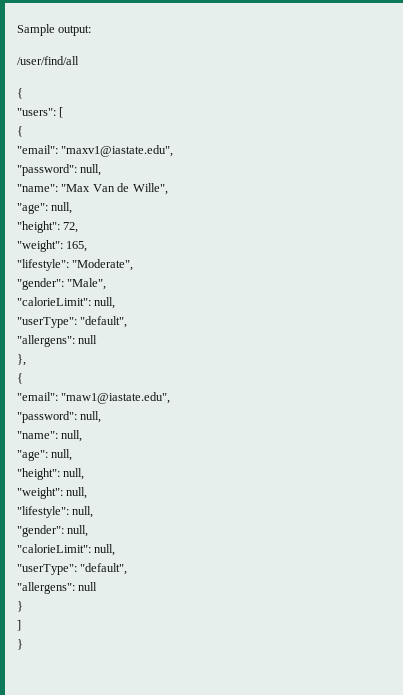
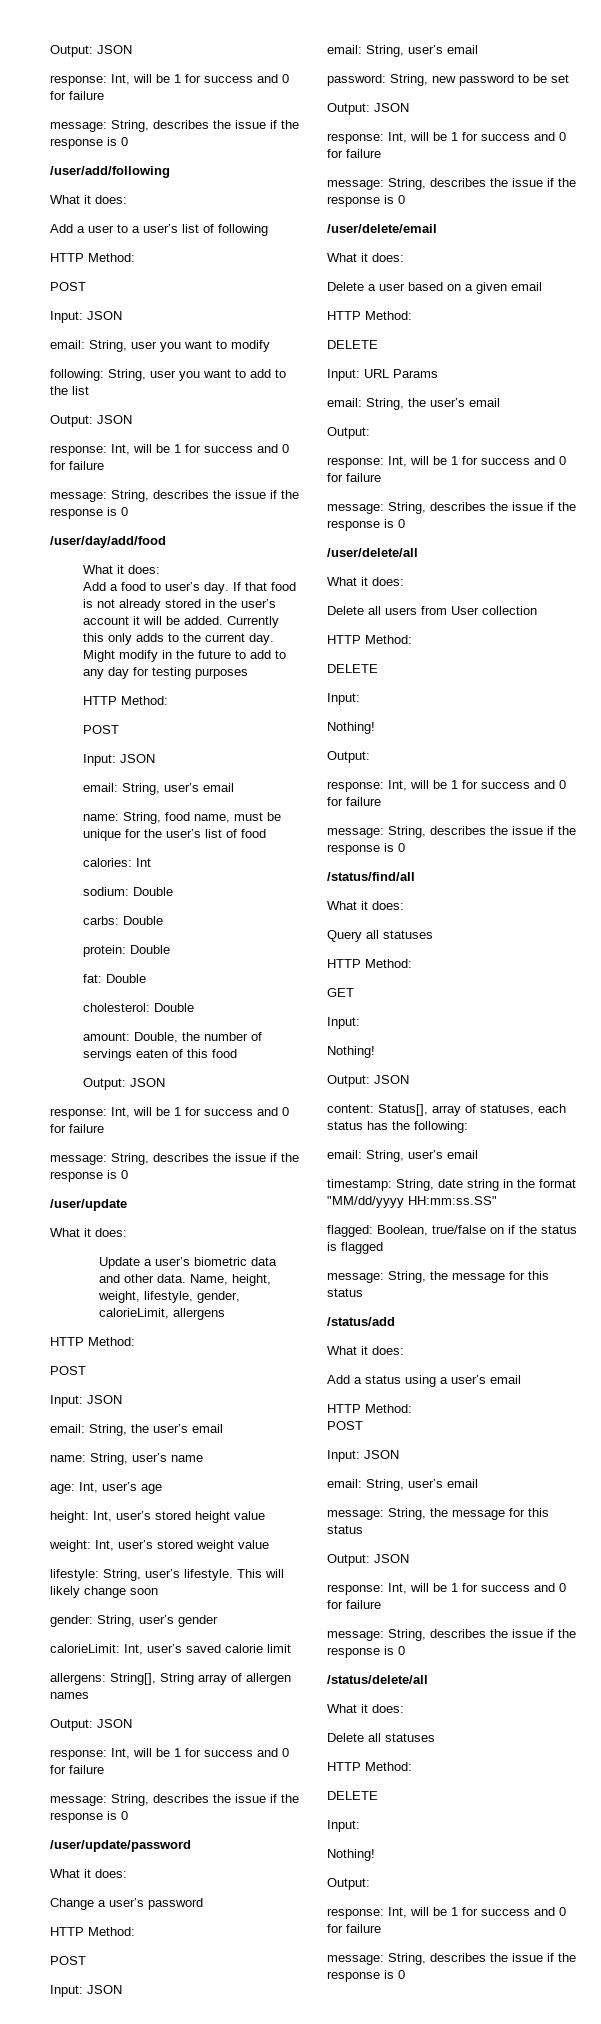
[17,24,92,36] [17,56,79,65] [17,88,23,99] [17,107,64,118] [17,126,23,137] [17,145,174,157] [17,164,102,176] [17,183,168,195] [17,202,73,214] [17,221,79,233] [17,240,88,252] [17,259,134,271] [17,278,107,290] [17,297,116,309] [17,316,128,328] [17,335,98,347] [17,354,26,366] [17,373,23,384] [17,392,171,404] [17,411,102,423] [17,430,83,442] [17,449,73,461] [17,468,85,480] [17,487,88,499] [17,506,94,518] [17,525,89,537] [17,544,116,556] [17,563,128,575] [17,582,98,594] [17,601,23,612] [17,620,21,631] [17,639,23,650] Sample output: // /user/find/all // { // "users": [ // { // "email": "maxv1@iastate.edu", // "password": null, // "name": "Max Van de Wille", // "age": null, // "height": 72, // "weight": 165, // "lifestyle": "Moderate", // "gender": "Male", // "calorieLimit": null, // "userType": "default", // "allergens": null // }, // { // "email": "maw1@iastate.edu", // "password": null, // "name": null, // "age": null, // "height": null, // "weight": null, // "lifestyle": null, // "gender": null, // "calorieLimit": null, // "userType": "default", // "allergens": null // } // ] // } -> [50,45,132,57] [50,74,289,86] [50,91,104,100] [50,120,299,132] [50,137,128,149] [50,166,170,178] [50,195,127,204] [50,224,268,236] [50,253,135,262] [50,282,86,291] [50,311,122,323] [50,340,270,352] [50,369,286,381] [50,386,89,395] [50,415,132,427] [50,444,289,456] [50,461,104,470] [50,490,299,502] [50,507,128,519] [50,536,166,548] [82,565,160,574] [82,582,296,594] [82,599,276,611] [82,616,279,628] [82,633,274,645] [82,650,286,662] [82,667,248,679] [82,696,168,705] [82,725,119,734] [82,754,155,766] [82,783,234,795] [82,812,281,824] [82,829,266,841] [82,858,151,867] [82,887,173,896] [82,916,163,925] [82,945,170,957] [82,974,146,983] [82,1003,194,1012] [82,1032,262,1043] [82,1049,237,1061] [82,1078,165,1090] [50,1107,289,1119] [50,1124,104,1133] [50,1153,299,1165] [50,1170,128,1182] [50,1199,127,1211] [50,1228,127,1237] [99,1257,278,1269] [99,1274,272,1286] [98,1291,241,1303] [99,1308,226,1320] [50,1337,135,1346] [50,1366,86,1375] [50,1395,122,1407] [50,1424,223,1436] [50,1453,203,1465] [50,1482,162,1494] [50,1511,265,1523] [49,1540,269,1552] [50,1569,284,1581] [50,1586,158,1598] [50,1615,218,1627] [50,1644,291,1655] [50,1673,291,1685] [50,1692,89,1699] [50,1719,132,1731] [50,1748,289,1760] [50,1765,104,1774] [50,1794,299,1806] [50,1811,128,1823] [50,1840,191,1852] [50,1869,127,1878] [50,1898,203,1910] [50,1927,135,1936] [50,1956,86,1965] [50,1985,122,1997] [327,45,478,57] [327,74,569,86] [327,103,409,115] [327,132,566,144] [327,149,381,158] [327,178,576,190] [327,195,405,207] [327,224,437,233] [327,253,404,262] [327,282,542,294] [327,311,412,320] [327,340,378,349] [327,369,438,381] [327,398,500,410] [327,427,370,439] [327,456,566,468] [327,473,381,482] [327,502,576,514] [327,519,405,531] [327,548,418,557] [327,577,404,586] [327,606,537,615] [327,635,412,644] [327,664,378,673] [327,693,360,705] [327,722,375,734] [327,751,370,763] [327,780,566,792] [327,797,381,806] [327,826,576,838] [327,843,405,855] [327,872,415,881] [327,901,404,910] [327,930,433,942] [327,959,412,968] [327,988,354,997] [327,1017,360,1029] [327,1046,375,1058] [327,1075,409,1087] [327,1104,566,1116] [327,1121,468,1133] [327,1150,478,1162] [327,1179,576,1191] [327,1196,497,1208] [327,1225,577,1237] [327,1242,383,1254] [327,1271,549,1283] [327,1288,363,1297] [327,1317,395,1326] [327,1346,404,1355] [327,1375,521,1387] [327,1404,412,1413] [327,1421,363,1430] [327,1450,399,1462] [327,1479,478,1491] [327,1508,549,1520] [327,1525,363,1534] [327,1554,409,1566] [327,1583,566,1595] [327,1600,381,1609] [327,1629,576,1641] [327,1646,405,1658] [327,1675,428,1684] [327,1704,404,1713] [327,1733,435,1742] [327,1762,412,1771] [327,1791,378,1800] [327,1820,360,1832] [327,1849,375,1861] [327,1878,370,1890] [327,1907,566,1919] [327,1924,381,1933] [327,1953,576,1965] [327,1970,405,1982] Output: JSON // response: Int, will be 1 for success and 0 for failure // message: String, describes the issue if the response is 0 // /user/add/following // What it does: // Add a user to a user’s list of following // HTTP Method: // POST // Input: JSON // email: String, user you want to modify // following: String, user you want to add to the list // Output: JSON // response: Int, will be 1 for success and 0 for failure // message: String, describes the issue if the response is 0 // /user/day/add/food // What it does: // Add a food to user’s day. If that food is not already stored in the user’s account it will be added. Currently this only adds to the current day. Might modify in the future to add to any day for testing purposes // HTTP Method: // POST // Input: JSON // email: String, user’s email // name: String, food name, must be unique for the user’s list of food // calories: Int // sodium: Double // carbs: Double // protein: Double // fat: Double // cholesterol: Double // amount: Double, the number of servings eaten of this food // Output: JSON // response: Int, will be 1 for success and 0 for failure // message: String, describes the issue if the response is 0 // /user/update // What it does: // Update a user’s biometric data and other data. Name, height, weight, lifestyle, gender, calorieLimit, allergens // HTTP Method: // POST // Input: JSON // email: String, the user’s email // name: String, user’s name // age: Int, user’s age // height: Int, user’s stored height value // weight: Int, user’s stored weight value // lifestyle: String, user’s lifestyle. This will likely change soon // gender: String, user’s gender // calorieLimit: Int, user’s saved calorie limit // allergens: String[], String array of allergen names // Output: JSON // response: Int, will be 1 for success and 0 for failure // message: String, describes the issue if the response is 0 // /user/update/password // What it does: // Change a user’s password // HTTP Method: // POST // Input: JSON // email: String, user’s email // password: String, new password to be set // Output: JSON // response: Int, will be 1 for success and 0 for failure // message: String, describes the issue if the response is 0 // /user/delete/email // What it does: // Delete a user based on a given email // HTTP Method: // DELETE // Input: URL Params // email: String, the user’s email // Output: // response: Int, will be 1 for success and 0 for failure // message: String, describes the issue if the response is 0 // /user/delete/all // What it does: // Delete all users from User collection // HTTP Method: // DELETE // Input: // Nothing! // Output: // response: Int, will be 1 for success and 0 for failure // message: String, describes the issue if the response is 0 // /status/find/all // What it does: // Query all statuses // HTTP Method: // GET // Input: // Nothing! // Output: JSON // content: Status[], array of statuses, each status has the following: // email: String, user’s email // timestamp: String, date string in the format "MM/dd/yyyy HH:mm:ss.SS" // flagged: Boolean, true/false on if the status is flagged // message: String, the message for this status // /status/add // What it does: // Add a status using a user’s email // HTTP Method: // POST // Input: JSON // email: String, user’s email // message: String, the message for this status // Output: JSON // response: Int, will be 1 for success and 0 for failure // message: String, describes the issue if the response is 0 // /status/delete/all // What it does: // Delete all statuses // HTTP Method: // DELETE // Input: // Nothing! // Output: // response: Int, will be 1 for success and 0 for failure // message: String, describes the issue if the response is 0

